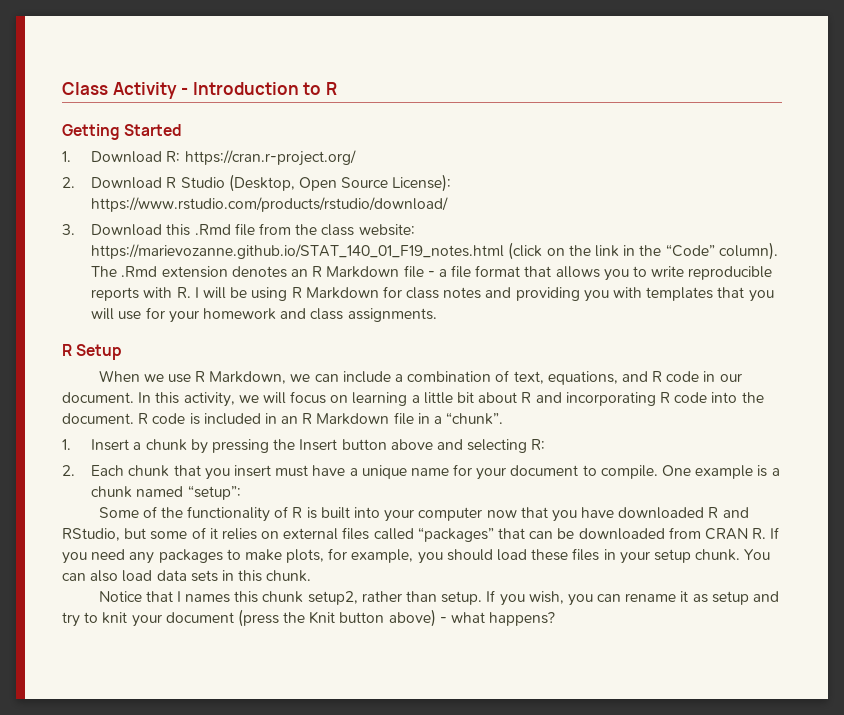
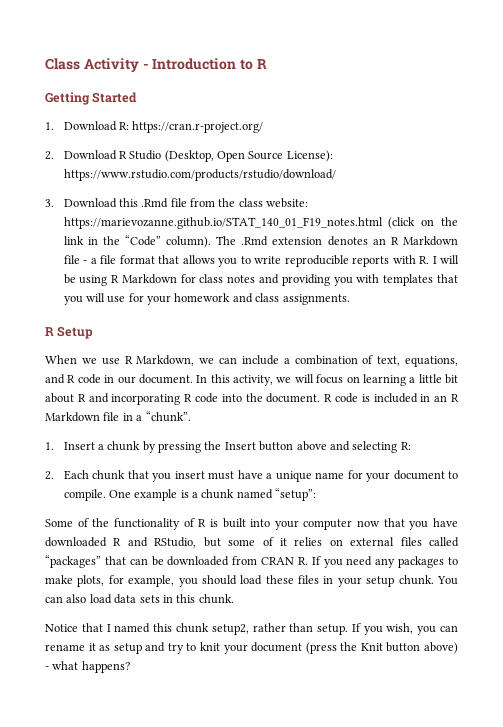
[185,594,231,603] names -> [114,623,151,633] named

